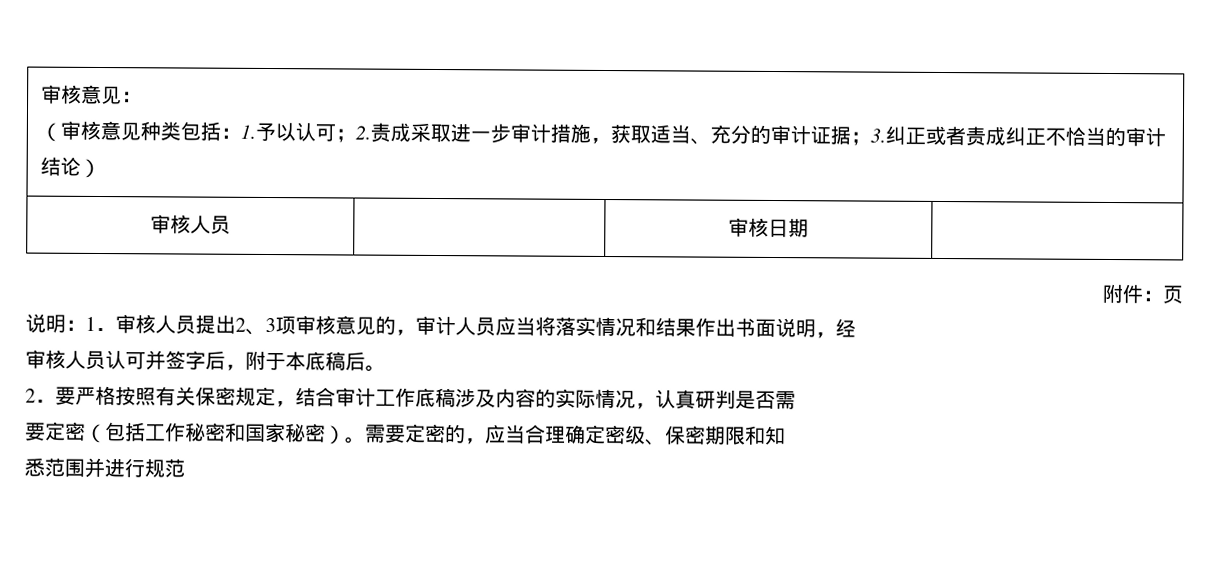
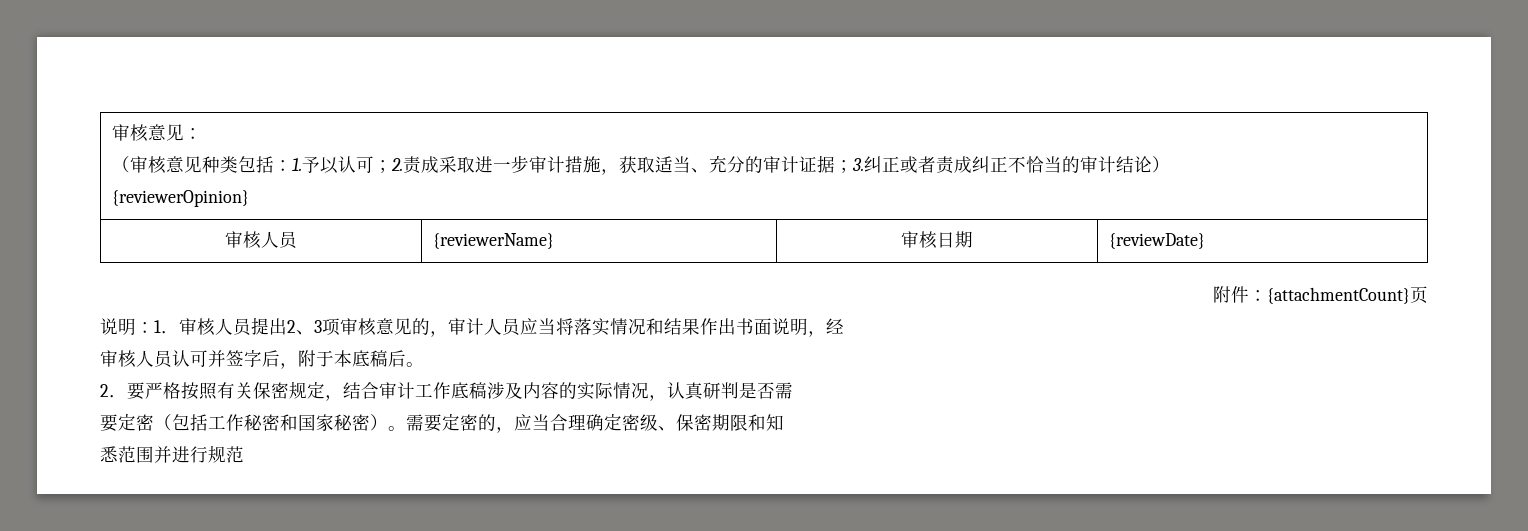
(101, 168) none -> [111,190,249,207] // {reviewerOpinion}
(231, 225) none -> [432,233,554,249] {reviewerName}
(809, 228) none -> [1108,233,1205,249] {reviewDate}
(1163, 296) none -> [1267,287,1410,304] {attachmentCount}

